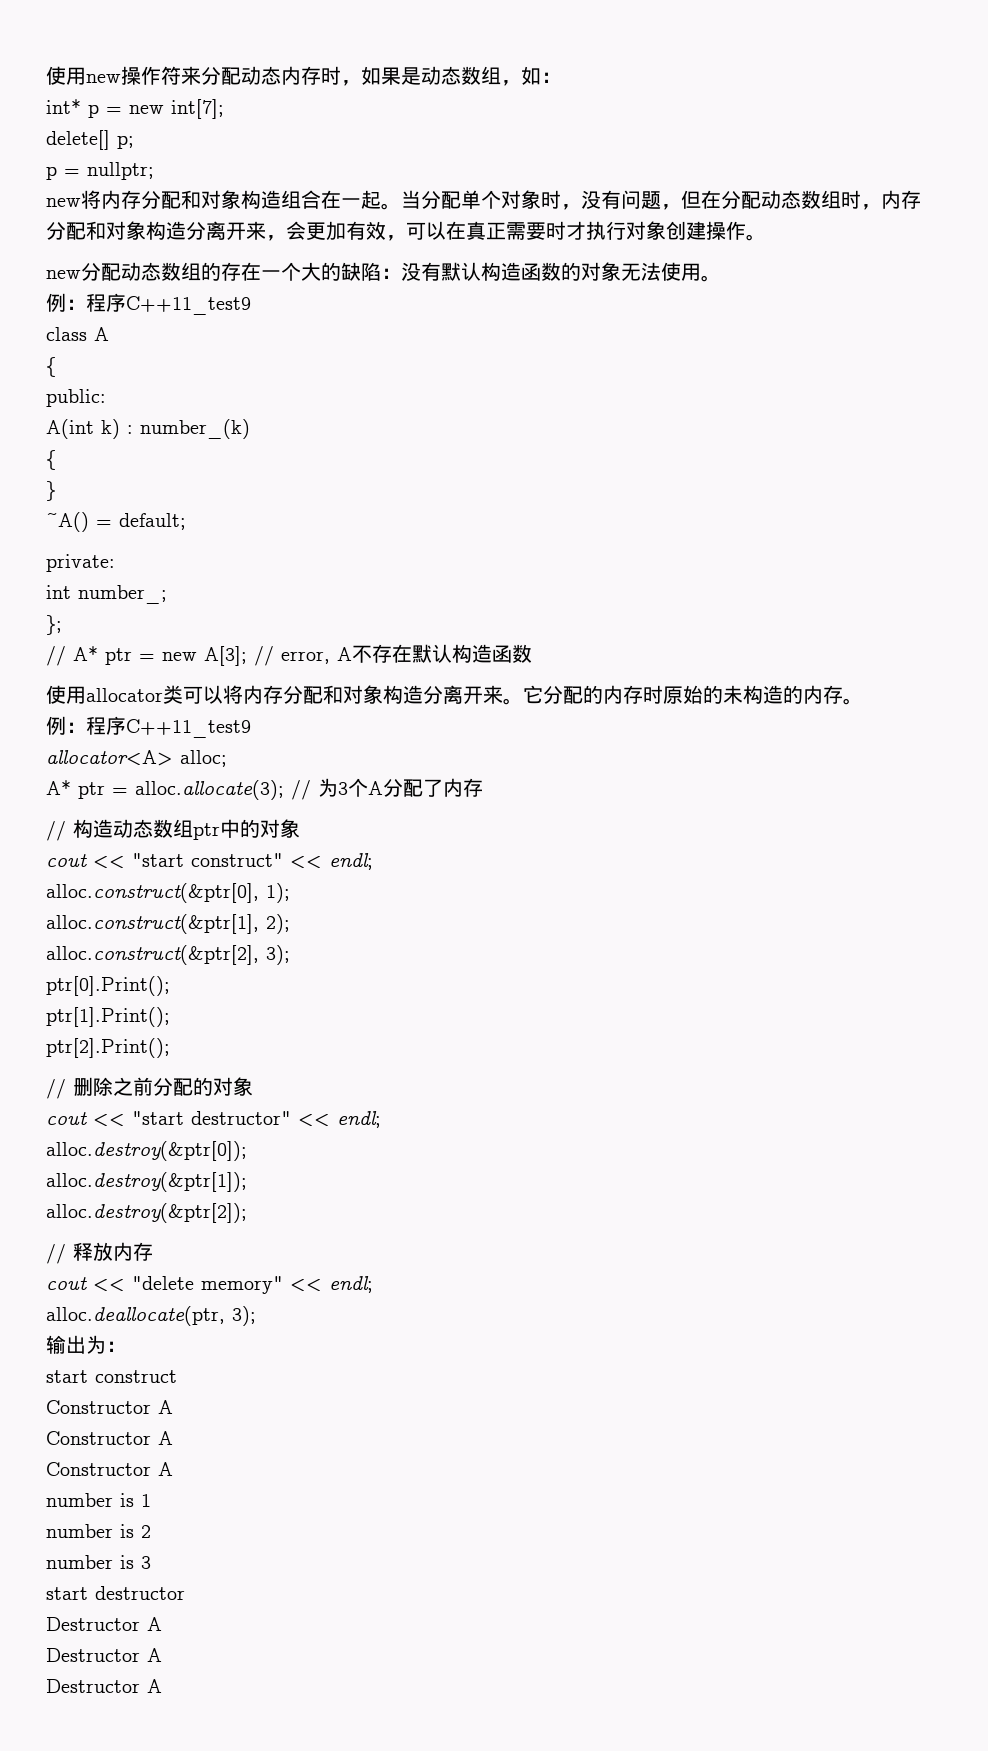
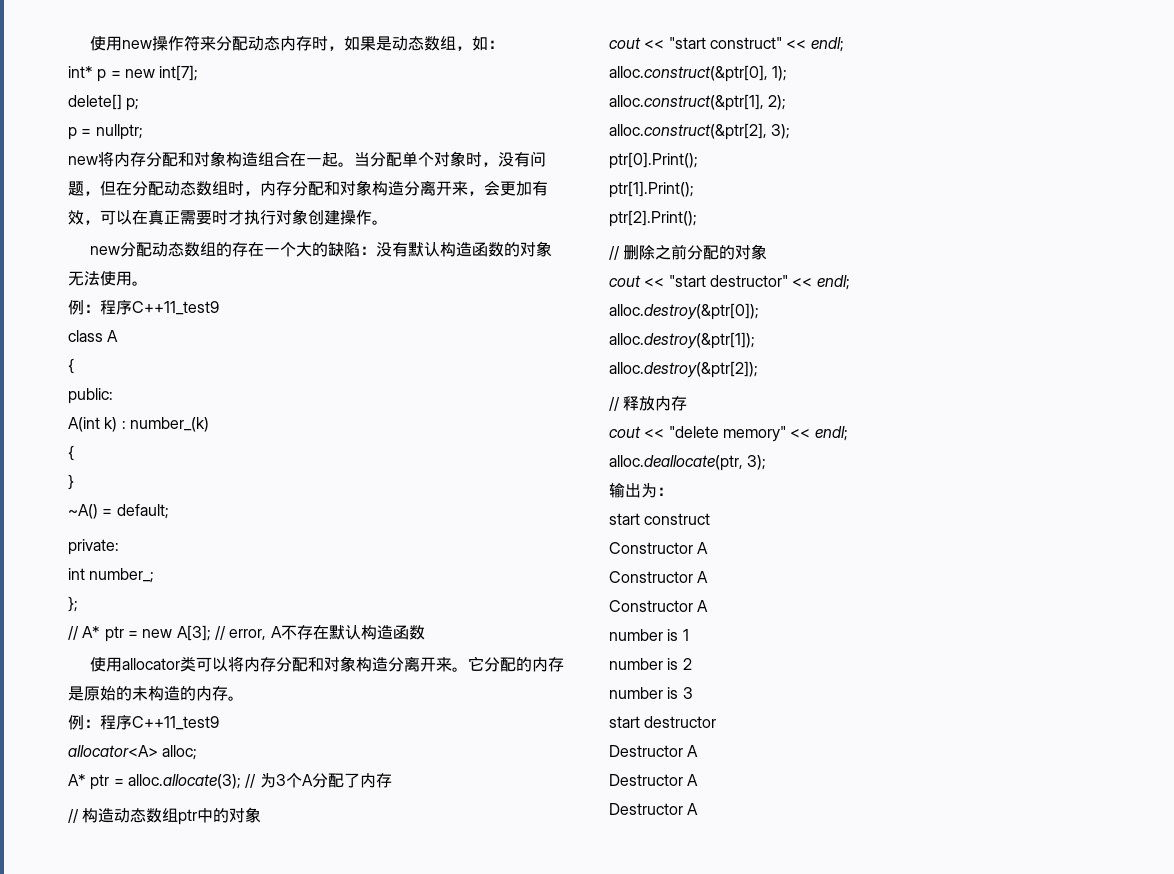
[643,685,663,704] 时 -> [68,686,84,701] 是

